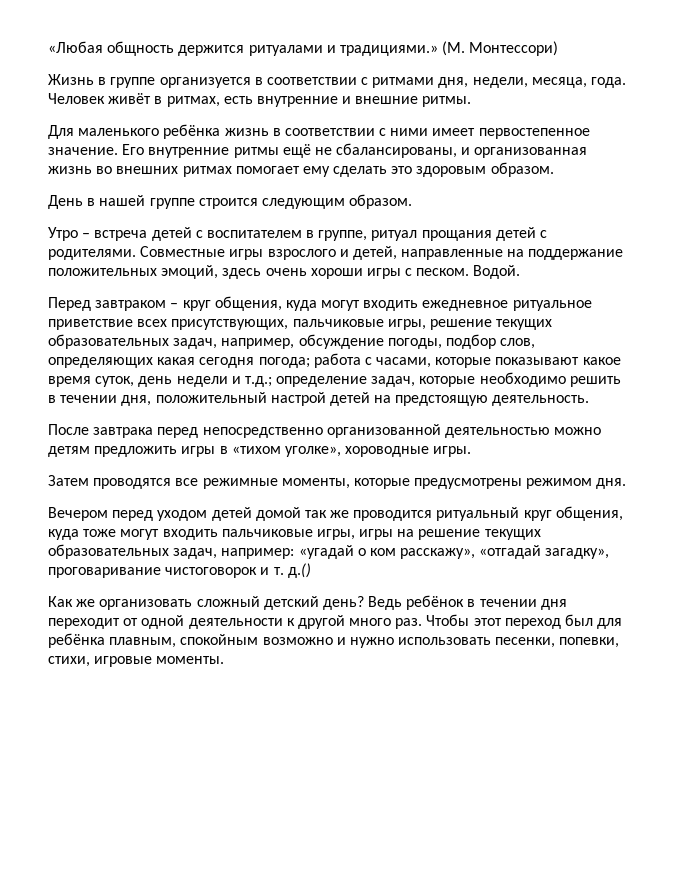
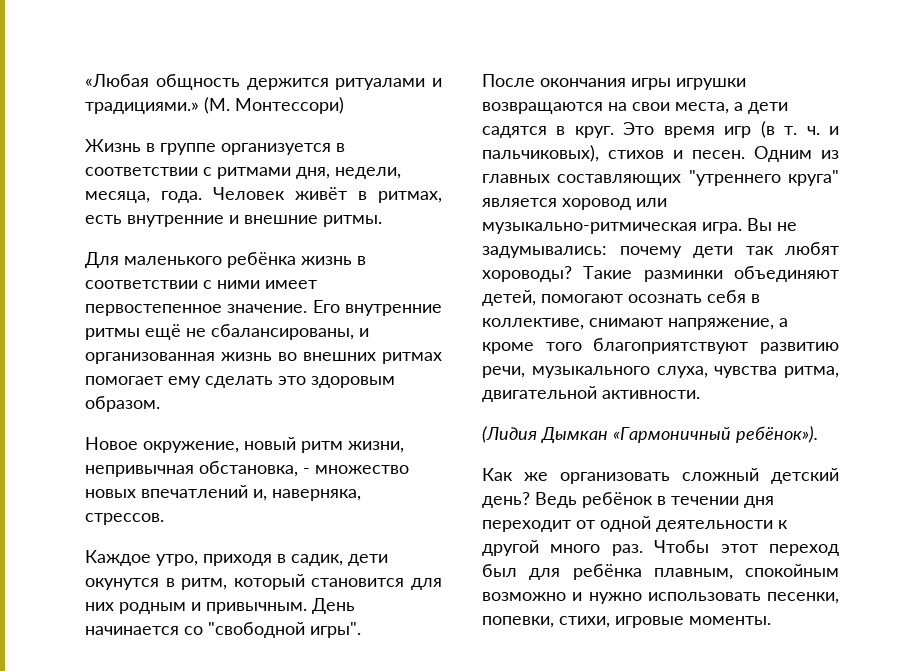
[48,194,413,209] [48,227,548,241] [48,246,624,260] [48,265,521,279] [48,296,592,311] [48,319,553,330] [48,334,536,349] [48,353,621,368] [48,372,621,387] [48,392,590,406] [48,424,602,438] [48,446,472,457] [48,475,627,489] [48,506,623,521] [48,529,541,540] [48,544,610,559] [48,563,311,578] День в нашей группе строится следующим образом. // Утро – встреча детей с воспитателем в группе, ритуал прощания детей с родителями. Совместные игры взрослого и детей, направленные на поддержание положительных эмоций, здесь очень хороши игры с песком. Водой. // Перед завтраком – круг общения, куда могут входить ежедневное ритуальное приветствие всех присутствующих, пальчиковые игры, решение текущих образовательных задач, например, обсуждение погоды, подбор слов, определяющих какая сегодня погода; работа с часами, которые показывают какое время суток, день недели и т.д.; определение задач, которые необходимо решить в течении дня, положительный настрой детей на предстоящую деятельность. // После завтрака перед непосредственно организованной деятельностью можно детям предложить игры в «тихом уголке», хороводные игры. // Затем проводятся все режимные моменты, которые предусмотрены режимом дня. // Вечером перед уходом детей домой так же проводится ритуальный круг общения, куда тоже могут входить пальчиковые игры, игры на решение текущих образовательных задач, например: «угадай о ком расскажу», «отгадай загадку», проговаривание чистоговорок и т. д.() -> [85,437,404,453] [85,461,409,477] [85,485,361,501] [85,513,164,525] [85,550,388,566] [85,574,442,590] [85,598,355,614] [85,622,361,638] [482,74,746,90] [482,102,788,114] [482,121,840,138] [482,145,839,162] [482,170,839,186] [482,198,667,210] [482,218,797,234] [482,242,839,258] [482,266,839,282] [482,290,760,306] [482,318,788,330] [482,338,839,354] [482,366,839,378] [482,386,700,402] [482,426,818,443] Новое окружение, новый ритм жизни, непривычная обстановка, - множество новых впечатлений и, наверняка, стрессов. // Каждое утро, приходя в садик, дети окунутся в ритм, который становится для них родным и привычным. День начинается со "свободной игры". // После окончания игры игрушки возвращаются на свои места, а дети садятся в круг. Это время игр (в т. ч. и пальчиковых), стихов и песен. Одним из главных составляющих "утреннего круга" является хоровод или музыкально-ритмическая игра. Вы не задумывались: почему дети так любят хороводы? Такие разминки объединяют детей, помогают осознать себя в коллективе, снимают напряжение, а кроме того благоприятствуют развитию речи, музыкального слуха, чувства ритма, двигательной активности. // (Лидия Дымкан «Гармоничный ребёнок»).

